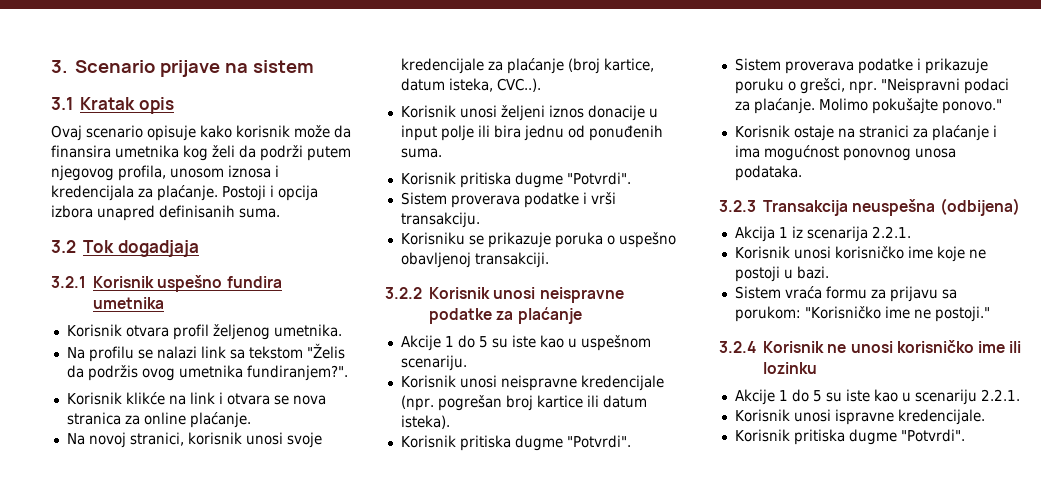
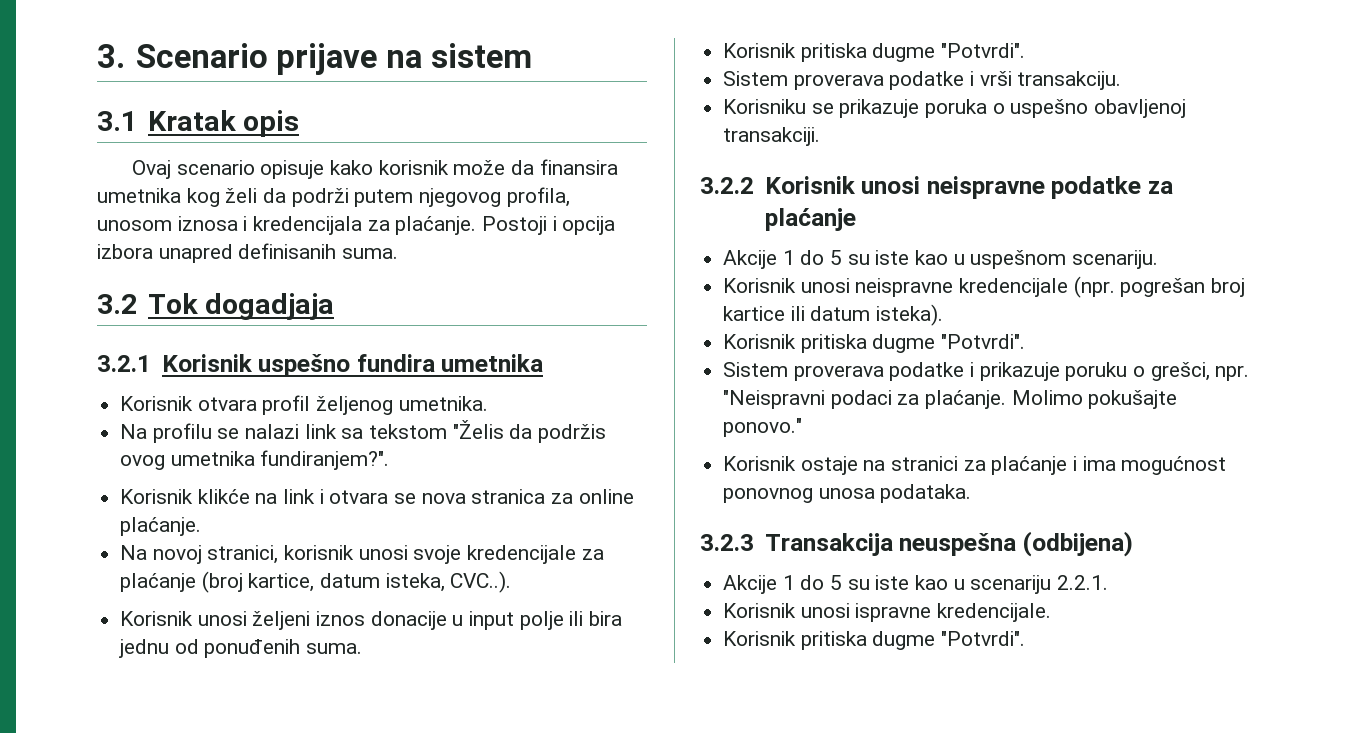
[734,226,911,242] [734,246,986,262] [734,266,829,282] [734,286,957,302] [734,306,990,322] [719,340,1022,353] [763,362,818,374] // Akcija 1 iz scenarija 2.2.1. // Korisnik unosi korisničko ime koje ne postoji u bazi. // Sistem vraća formu za prijavu sa porukom: "Korisničko ime ne postoji." // 3.2.4 Korisnik ne unosi korisničko ime ili lozinku -> (1133, 544) none

